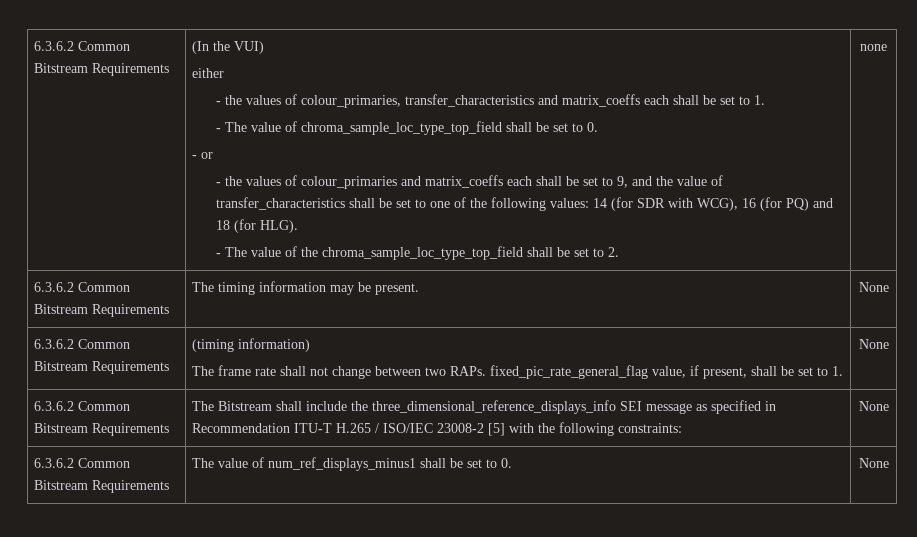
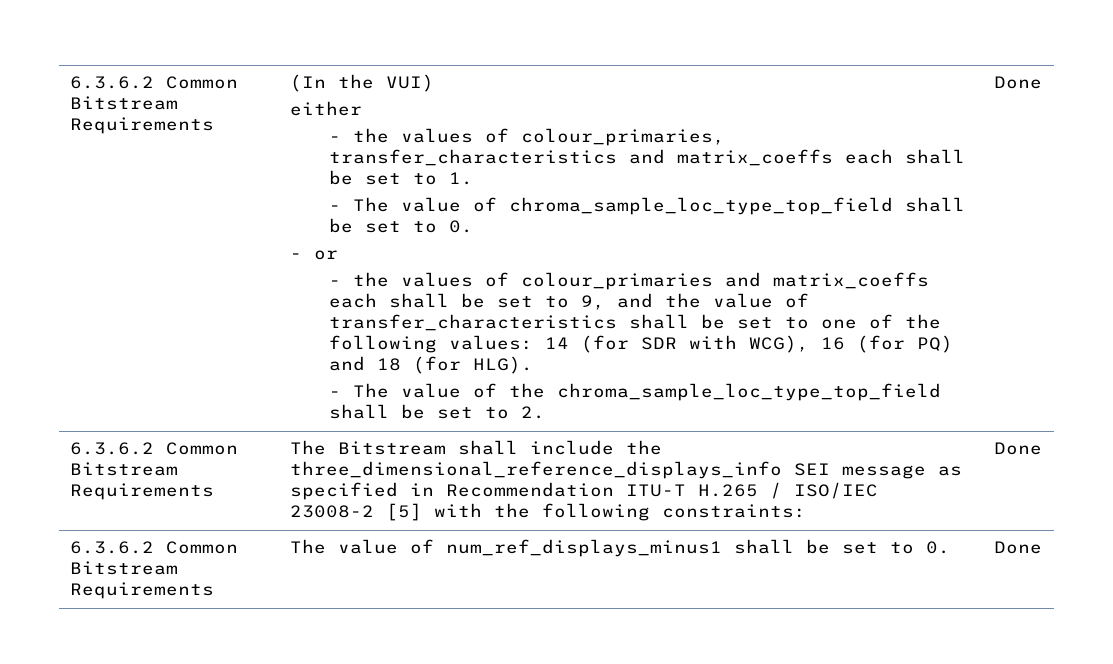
[860,44,887,51] [34,282,131,292] [34,304,170,317] [192,281,420,295] [858,282,889,292] [34,339,131,349] [34,361,170,374] [192,338,311,352] [192,365,844,379] [858,339,889,349] none // 6.3.6.2 Common Bitstream Requirements | The timing information may be present. | None // 6.3.6.2 Common Bitstream Requirements | (timing information) // The frame rate shall not change between two RAPs. fixed_pic_rate_general_flag value, if present, shall be set to 1. | None -> [994,76,1042,89] Done
[858,401,889,411] | None -> [994,442,1042,455] | Done
[858,458,889,468] | None -> [994,541,1042,554] | Done

